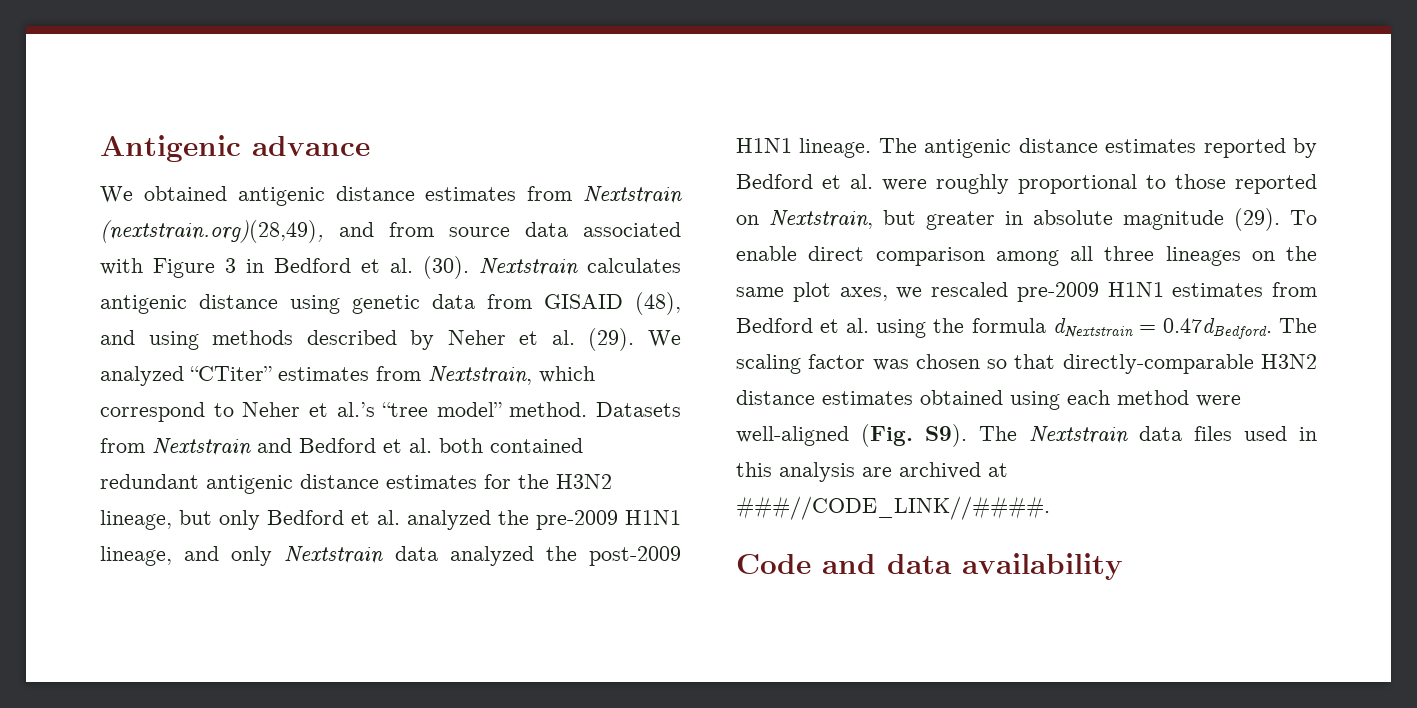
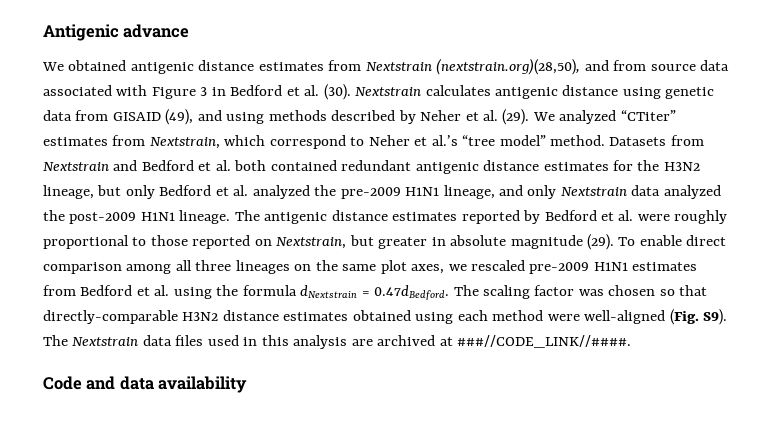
[100,220,324,243] (nextstrain.org)(28,49), -> [436,58,581,75] (nextstrain.org)(28,50),
[635,292,681,315] (48), -> [165,109,194,125] (49),

